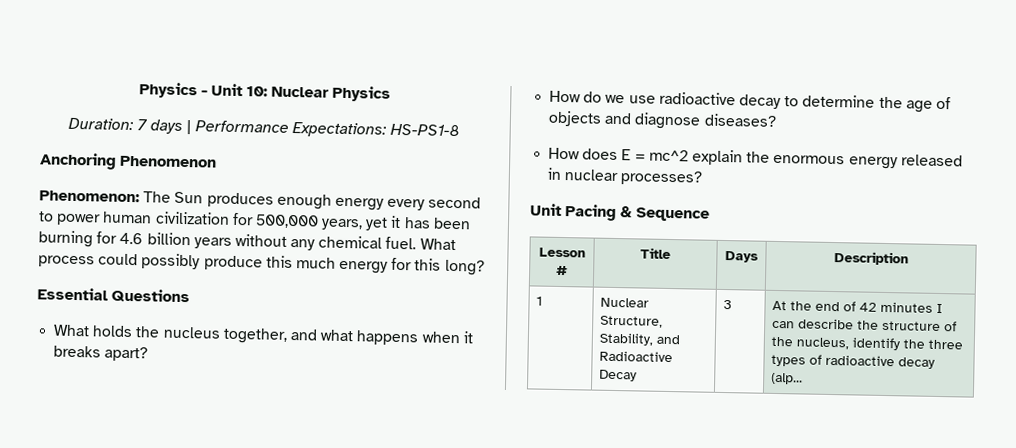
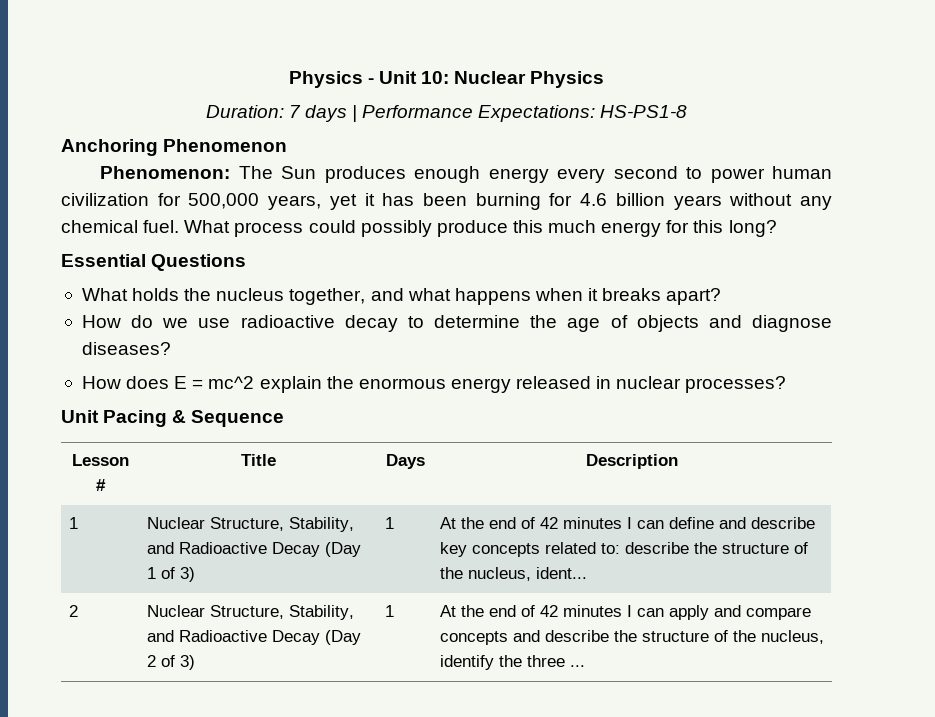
[723,300,733,310] [772,300,944,314] [772,320,796,329] | 3 | At the end of 42 minutes I can -> [324,542,361,557] [146,567,195,582] [384,517,394,529] [439,517,815,529] [439,542,808,557] [439,567,587,581] [68,605,78,617] [146,605,354,620] [146,630,361,645] [146,655,195,670] [384,605,394,617] [439,605,811,620] [439,630,540,645] (Day 1 of 3) | 1 | At the end of 42 minutes I can define and describe key concepts related to: describe the structure of the nucleus, ident... // 2 | Nuclear Structure, Stability, and Radioactive Decay (Day 2 of 3) | 1 | At the end of 42 minutes I can apply and compare concepts and
[771,354,936,369] [771,372,804,385] types of radioactive decay (alp... -> [569,665,585,667] ...

